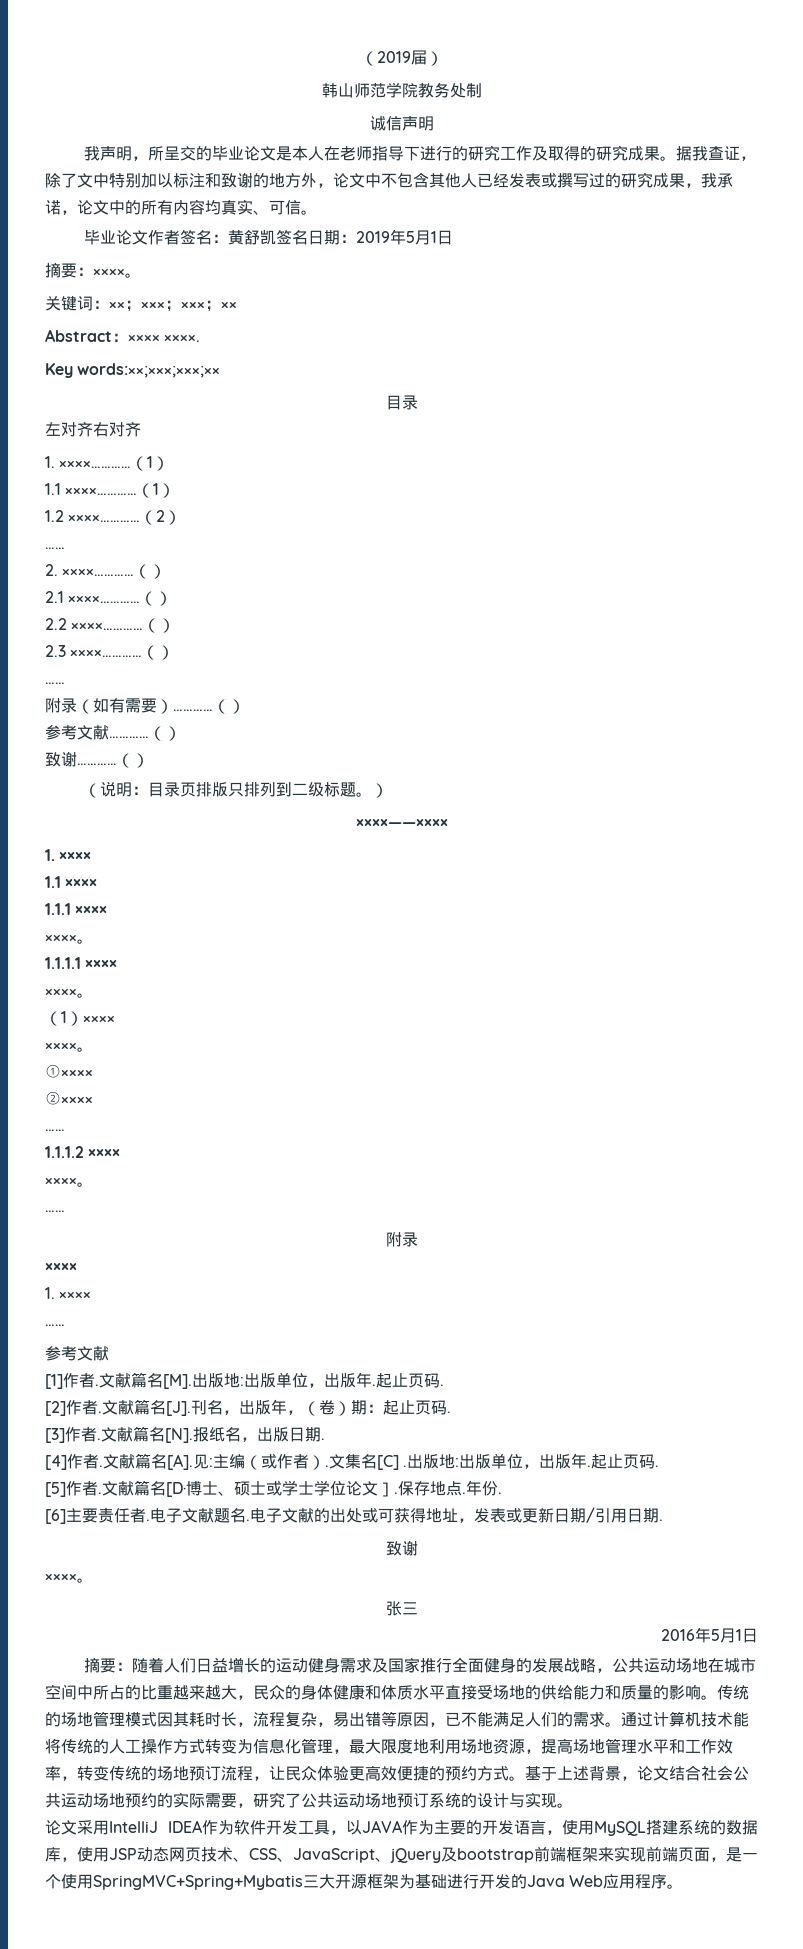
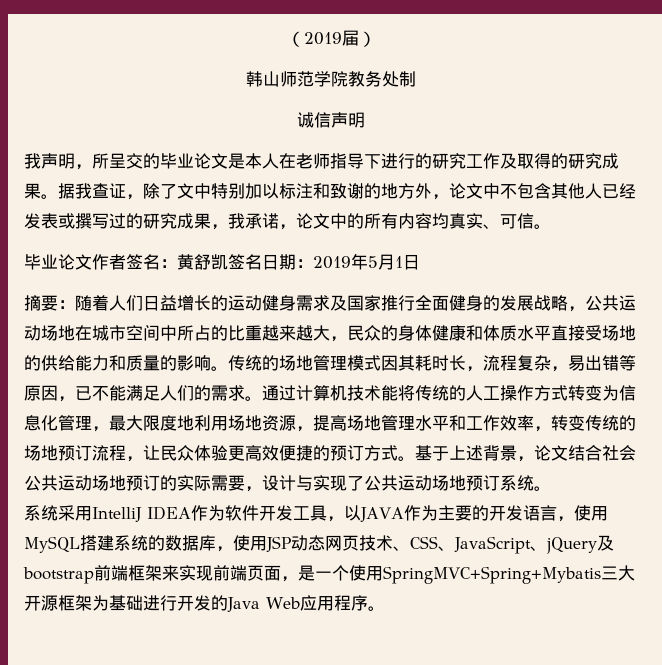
[45,262,141,278] [45,296,237,312] [45,329,201,342] [45,363,221,378] [385,395,418,410] [45,422,141,437] [45,456,170,471] [45,483,176,498] [45,510,182,525] [45,547,65,549] [45,564,167,579] [45,591,173,606] [45,618,176,633] [45,645,175,660] [45,682,65,684] [45,698,245,714] [45,725,181,741] [45,751,149,768] [84,781,389,798] [355,819,448,828] [45,849,92,861] [45,876,98,888] [45,903,108,915] [45,935,93,944] [45,957,118,969] [45,989,93,998] [45,1011,115,1026] [45,1043,93,1052] [45,1064,93,1078] [45,1091,93,1105] [45,1129,65,1131] [45,1146,121,1158] [45,1178,93,1187] [45,1210,65,1212] [385,1232,418,1247] [45,1263,77,1272] [45,1287,92,1299] [45,1324,65,1326] [45,1346,109,1361] [45,1372,444,1389] [45,1399,451,1416] [45,1426,325,1443] [45,1453,660,1470] [45,1480,502,1497] [45,1507,663,1524] [385,1540,418,1556] [45,1574,93,1583] [385,1601,418,1616] [661,1627,758,1643] // 摘要：××××。 // 关键词：××；×××；×××；×× // Abstract：×××× ××××. // Key words:××;×××;×××;×× // 目录 // 左对齐右对齐 // 1. ××××…………（1） // 1.1 ××××…………（1） // 1.2 ××××…………（2） // …… // 2. ××××…………（） // 2.1 ××××…………（） // 2.2 ××××…………（） // 2.3 ××××…………（） // …… // 附录（如有需要）…………（） // 参考文献…………（） // 致谢…………（） // （说明：目录页排版只排列到二级标题。） // ××××——×××× // 1. ×××× // 1.1 ×××× // 1.1.1 ×××× // ××××。 // 1.1.1.1 ×××× // ××××。 // （1）×××× // ××××。 // ①×××× // ②×××× // …… // 1.1.1.2 ×××× // ××××。 // …… // 附录 // ×××× // 1. ×××× // …… // 参考文献 // [1]作者.文献篇名[M].出版地:出版单位，出版年.起止页码. // [2]作者.文献篇名[J].刊名，出版年，（卷）期：起止页码. // [3]作者.文献篇名[N].报纸名，出版日期. // [4]作者.文献篇名[A].见:主编（或作者）.文集名[C] .出版地:出版单位，出版年.起止页码. // [5]作者.文献篇名[D·博士、硕士或学士学位论文］.保存地点.年份. // [6]主要责任者.电子文献题名.电子文献的出处或可获得地址，发表或更新日期/引用日期. // 致谢 // ××××。 // 张三 // 2016年5月1日 -> (420, 262) none
[461,1766,477,1781] 约 -> [347,445,364,461] 订
[141,1793,157,1808] 约 -> [143,475,160,491] 订
[253,1792,285,1808] 研究 -> [262,475,347,491] 设计与实现
[461,1792,573,1808] [45,1820,77,1835] 的设计与实现。 // 论文 -> [534,486,551,491] [24,505,58,521] 。 // 系统

